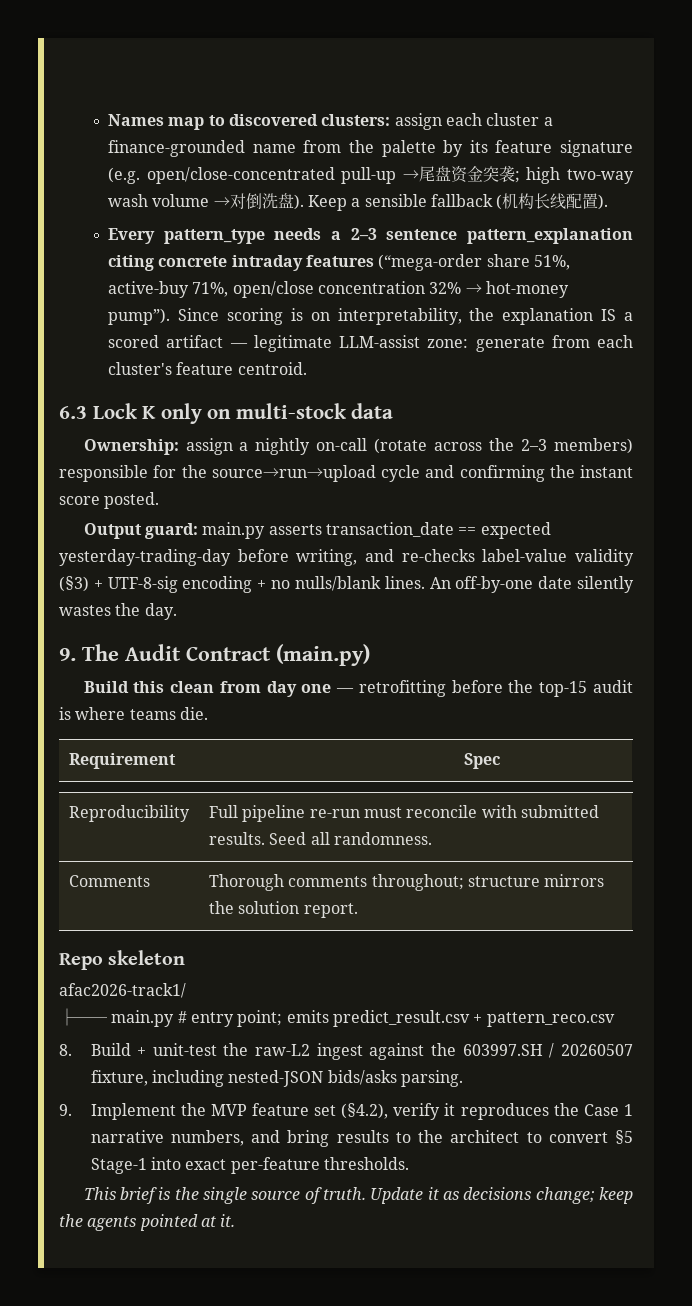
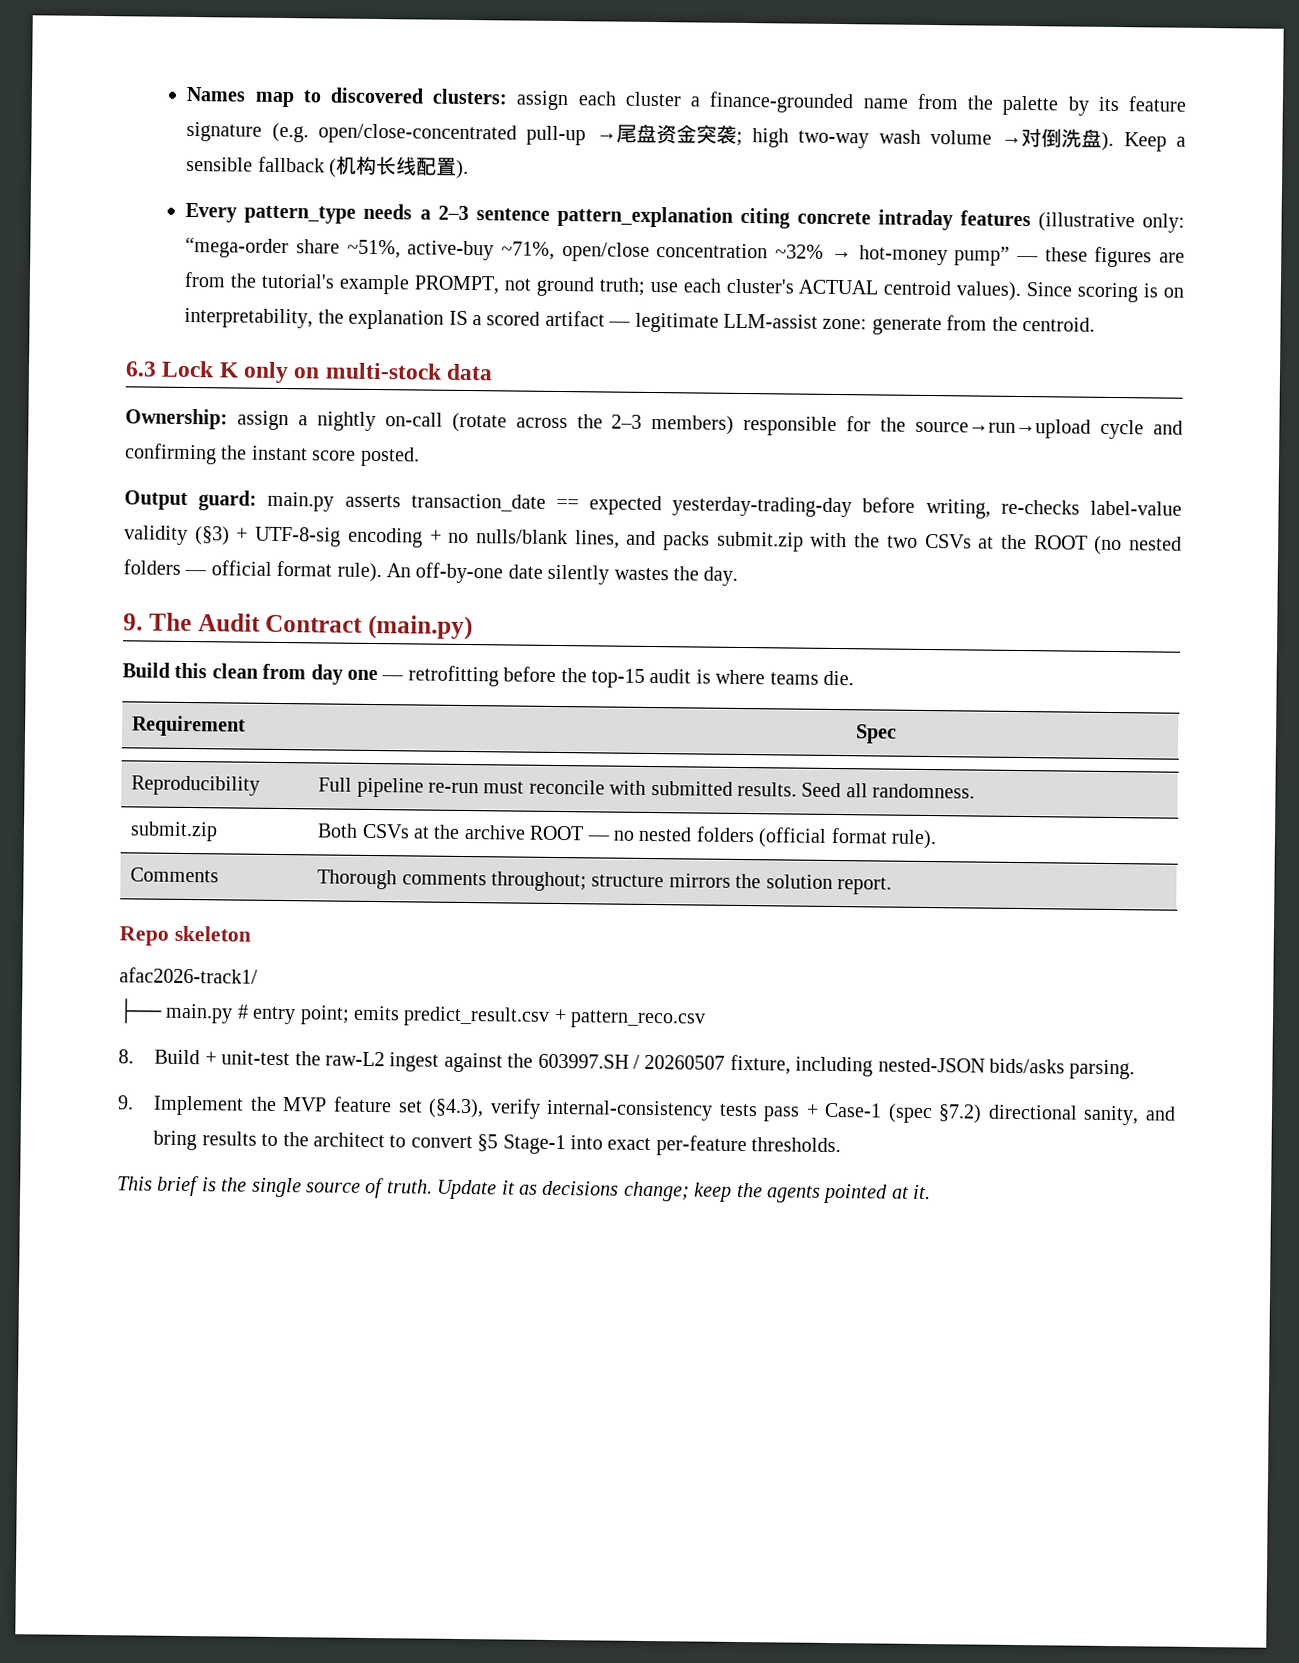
[378,254,571,271] [108,281,229,298] (“mega-order share 51%, active-buy 71%, -> [1037,212,1185,233] [185,236,556,261] (illustrative only: “mega-order share ~51%, active-buy ~71%,
[429,282,462,294] 32% -> [775,244,825,259] ~32%
[108,308,171,325] pump”). -> [954,246,1185,268] [184,271,1022,301] pump” — these figures are from the tutorial's example PROMPT, not ground truth; use each cluster's ACTUAL centroid values).
[597,335,634,348] [108,362,234,375] each cluster's feature -> [991,316,1018,331] the
[365,549,395,562] and -> (991, 508) none
[384,576,425,589] lines. -> [574,530,1183,556] [123,559,382,583] lines, and packs submit.zip with the two CSVs at the ROOT (no nested folders — official format rule).
(432, 838) none -> [130,821,219,842] [317,823,938,850] // submit.zip | Both CSVs at the archive ROOT — no nested folders (official format rule).
[341,1103,633,1120] [90,1130,244,1146] (§4.2), verify it reproduces the Case 1 narrative numbers, -> [428,1098,1140,1126] (§4.3), verify internal-consistency tests pass + Case-1 (spec §7.2) directional sanity,

